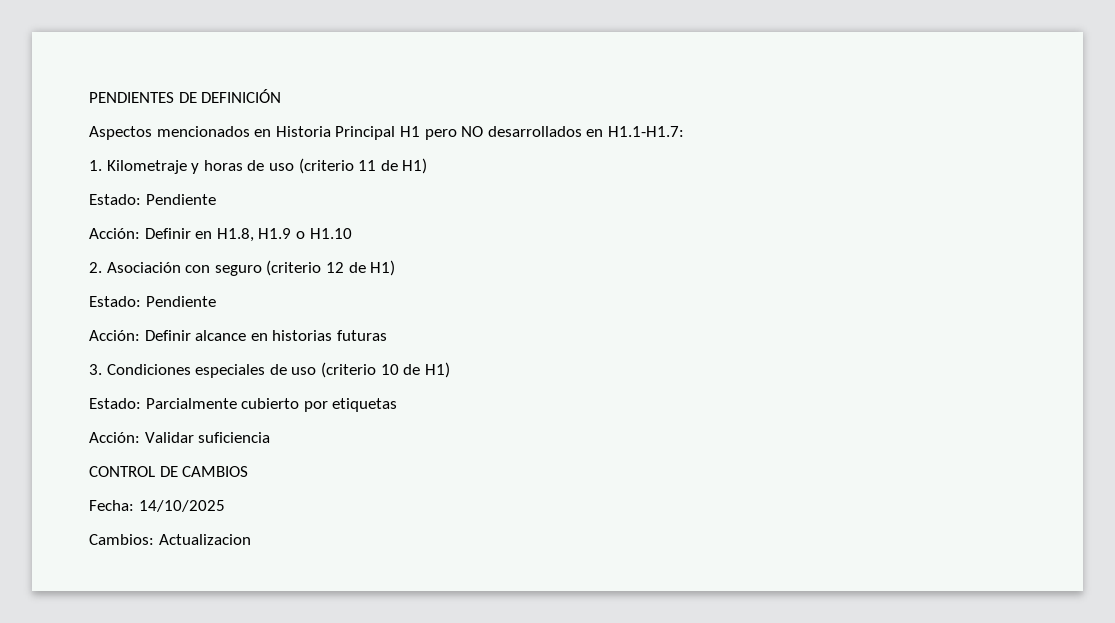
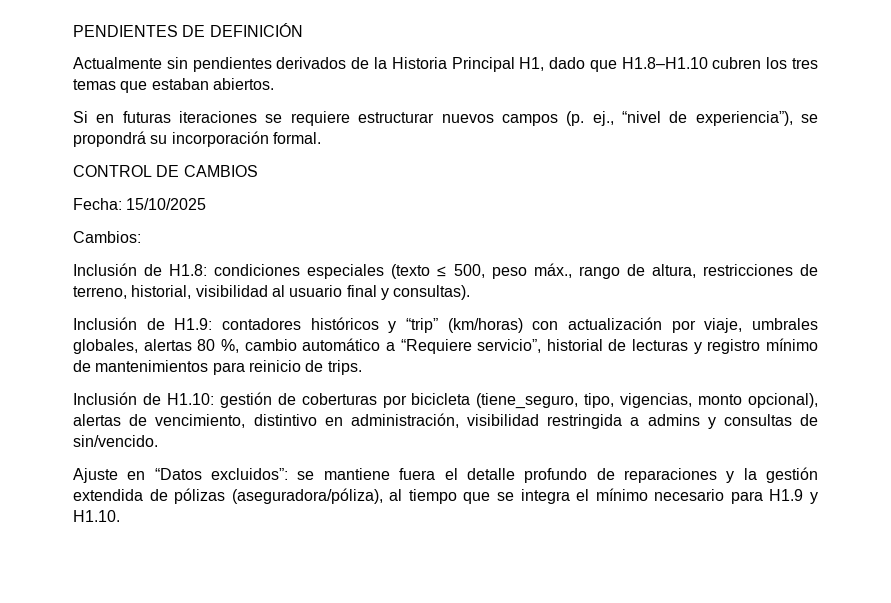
[89,126,684,140] [89,158,428,174] [89,194,216,205] [89,228,352,242] [89,260,396,276] [89,296,216,307] [89,330,387,341] [89,362,450,378] [89,398,398,412] [89,432,271,443] Aspectos mencionados en Historia Principal H1 pero NO desarrollados en H1.1-H1.7: // 1. Kilometraje y horas de uso (criterio 11 de H1) // Estado: Pendiente // Acción: Definir en H1.8, H1.9 o H1.10 // 2. Asociación con seguro (criterio 12 de H1) // Estado: Pendiente // Acción: Definir alcance en historias futuras // 3. Condiciones especiales de uso (criterio 10 de H1) // Estado: Parcialmente cubierto por etiquetas // Acción: Validar suficiencia -> [73,57,819,72] [73,78,274,93] [73,111,818,126] [73,131,321,147] Actualmente sin pendientes derivados de la Historia Principal H1, dado que H1.8–H1.10 cubren los tres temas que estaban abiertos. // Si en futuras iteraciones se requiere estructurar nuevos campos (p. ej., “nivel de experiencia”), se propondrá su incorporación formal.
[138,500,225,512] 14/10/2025 -> [126,198,207,210] 15/10/2025
[158,534,251,545] Actualizacion -> [73,263,818,279] [73,285,471,300] [73,317,819,333] [73,338,818,354] [73,360,362,375] [73,392,818,409] [73,413,818,429] [73,435,158,447] [73,467,819,483] [73,488,818,504] [73,510,120,522] // Inclusión de H1.8: condiciones especiales (texto ≤ 500, peso máx., rango de altura, restricciones de terreno, historial, visibilidad al usuario final y consultas). // Inclusión de H1.9: contadores históricos y “trip” (km/horas) con actualización por viaje, umbrales globales, alertas 80 %, cambio automático a “Requiere servicio”, historial de lecturas y registro mínimo de mantenimientos para reinicio de trips. // Inclusión de H1.10: gestión de coberturas por bicicleta (tiene_seguro, tipo, vigencias, monto opcional), alertas de vencimiento, distintivo en administración, visibilidad restringida a admins y consultas de sin/vencido. // Ajuste en “Datos excluidos”: se mantiene fuera el detalle profundo de reparaciones y la gestión extendida de pólizas (aseguradora/póliza), al tiempo que se integra el mínimo necesario para H1.9 y H1.10.

